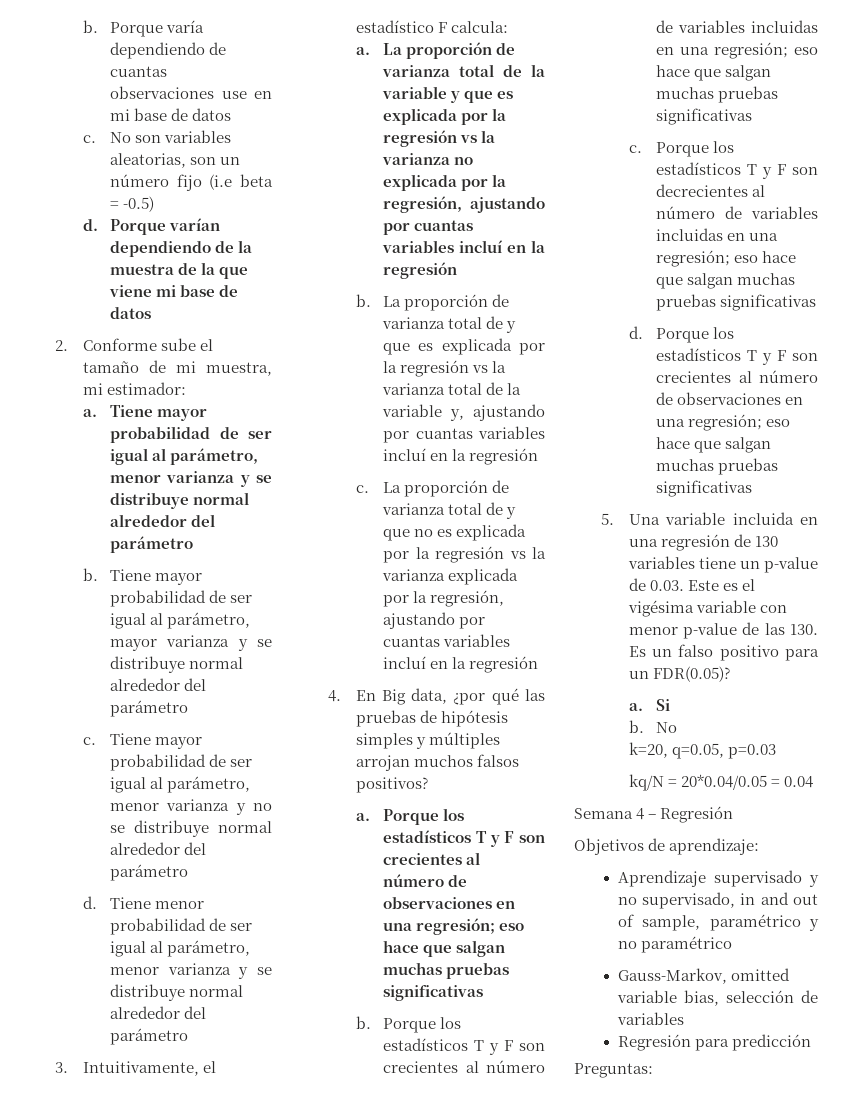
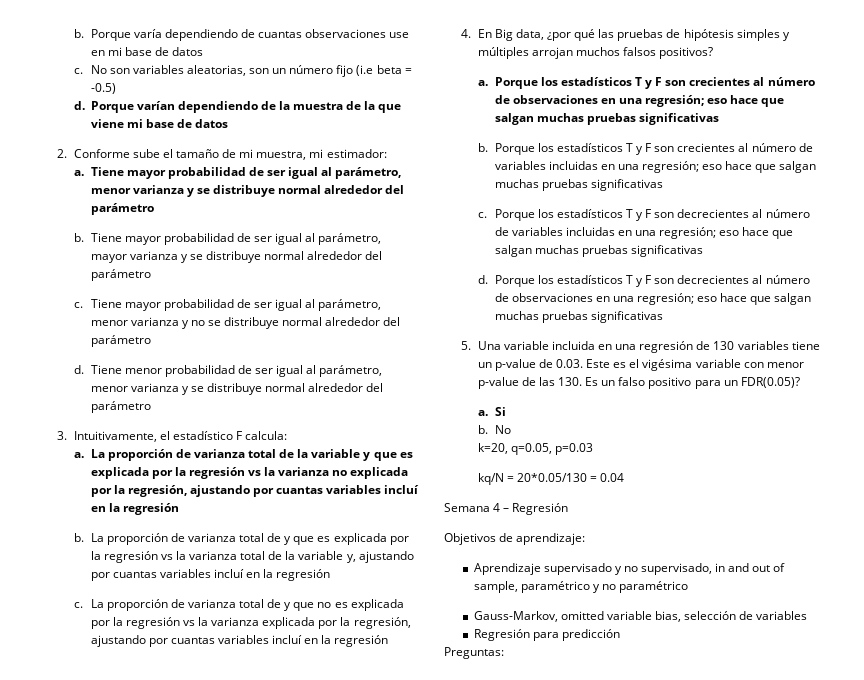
[656,371,732,383] crecientes -> [677,275,750,284] decrecientes
[680,774,767,790] 20*0.04/0.05 -> [516,473,587,482] 20*0.05/130

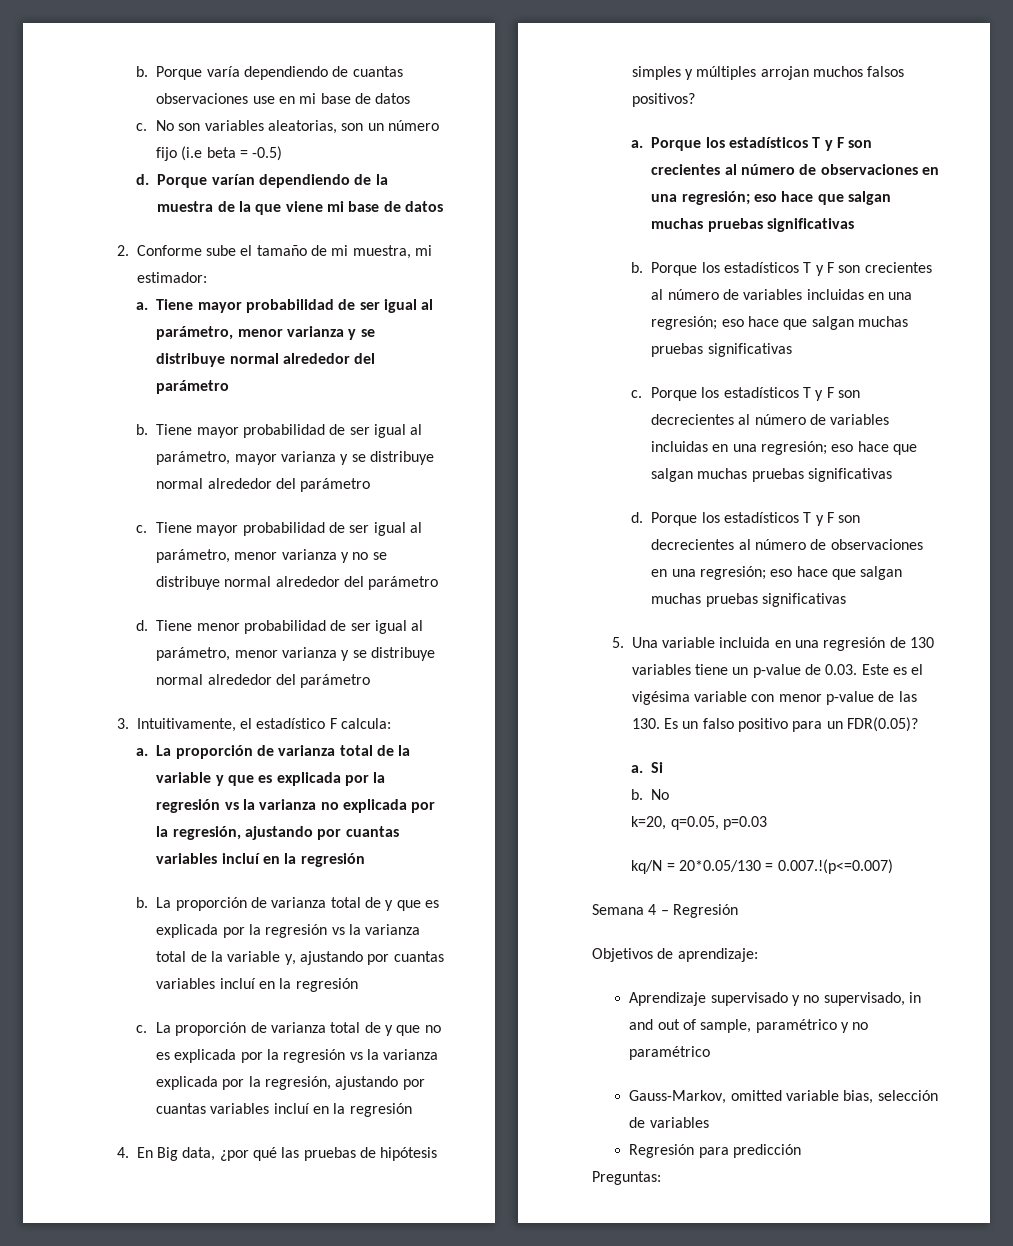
[600,473,625,482] 0.04 -> [777,859,893,874] 0.007.!(p<=0.007)

